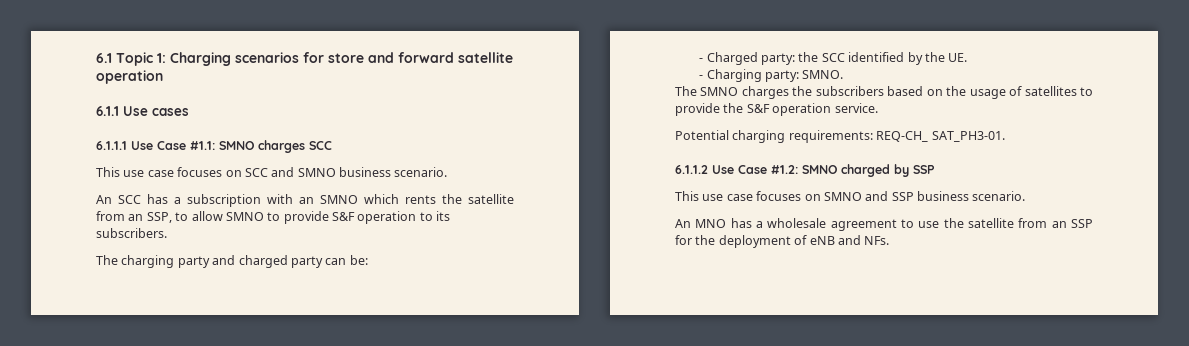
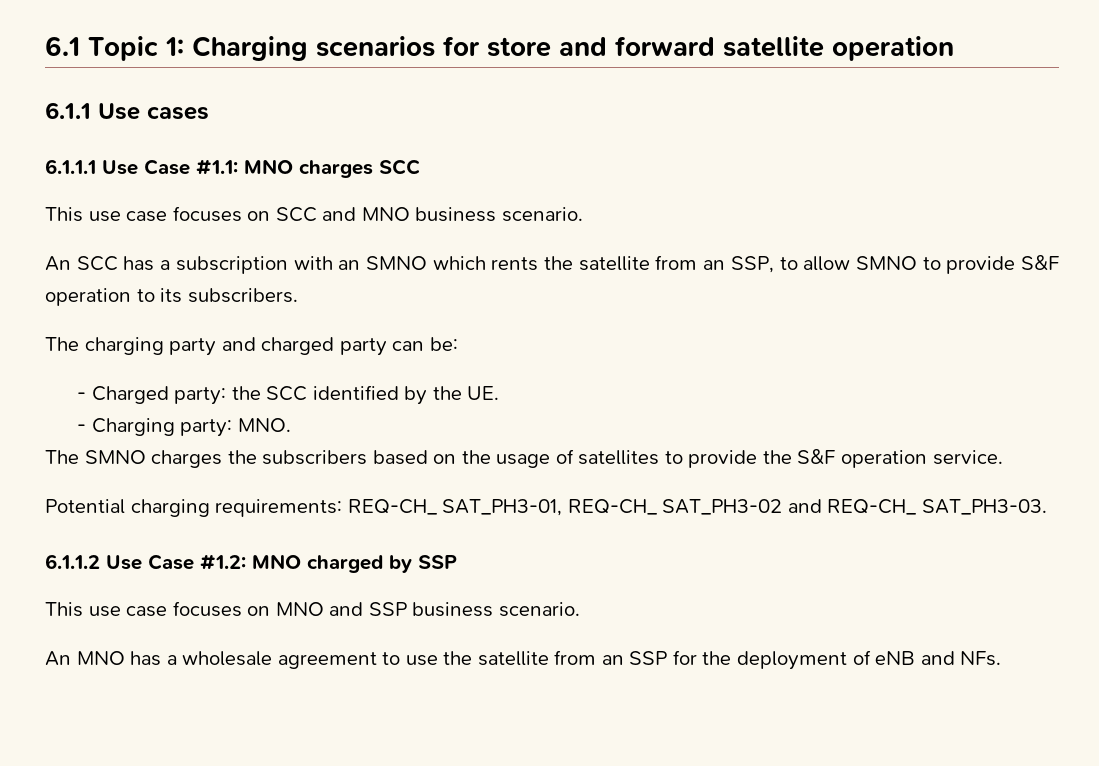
[219,141,254,150] SMNO -> [244,159,293,174] MNO
[297,168,336,177] SMNO -> [361,207,410,221] MNO
[802,70,844,79] SMNO. -> [237,418,291,432] MNO.
[931,131,1005,142] SAT_PH3-01. -> [442,499,1047,516] SAT_PH3-01, REQ-CH_ SAT_PH3-02 and REQ-CH_ SAT_PH3-03.
[802,165,837,174] SMNO -> [252,554,301,569] MNO
[823,192,862,201] SMNO -> [275,602,324,616] MNO

